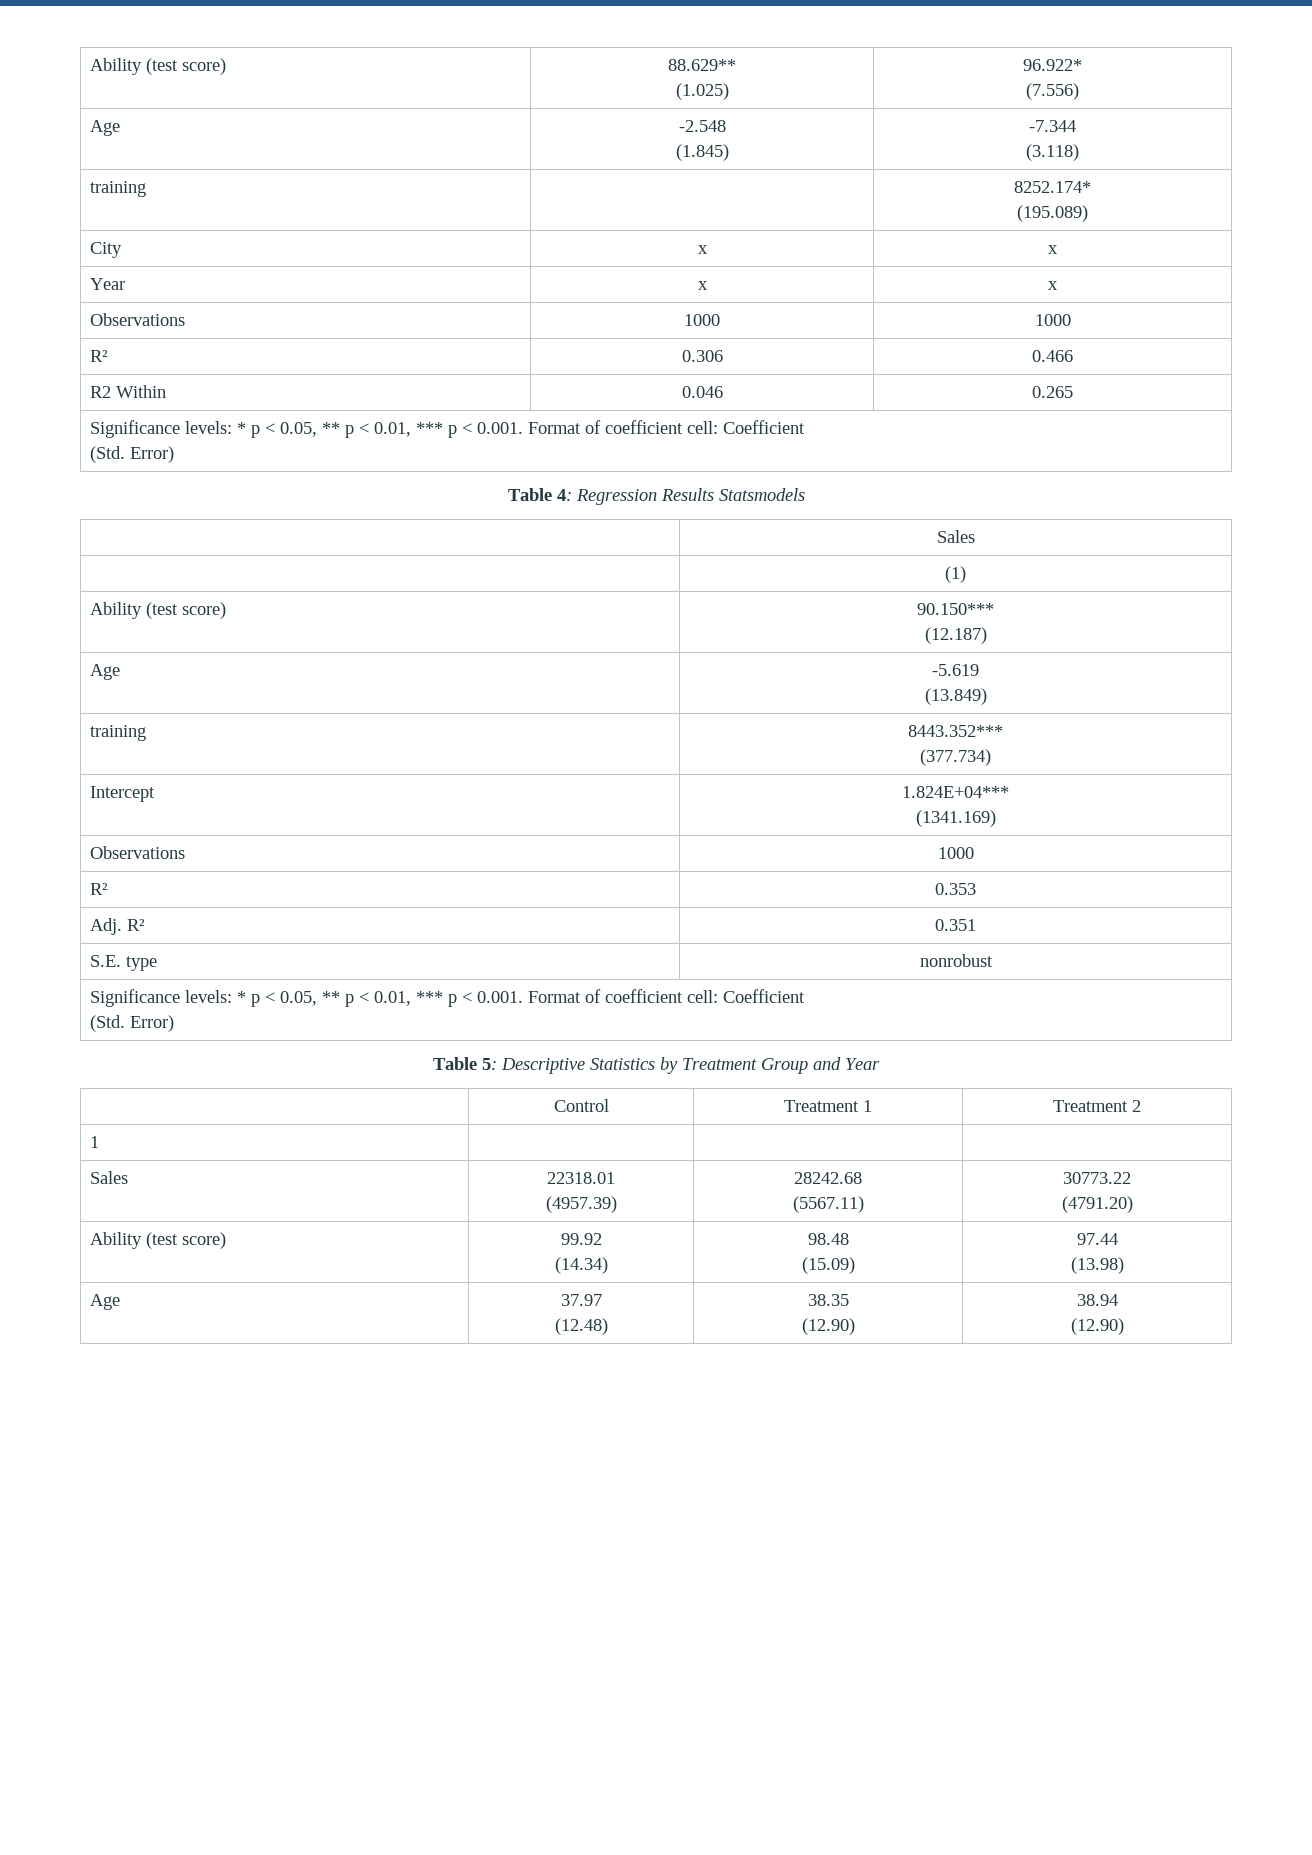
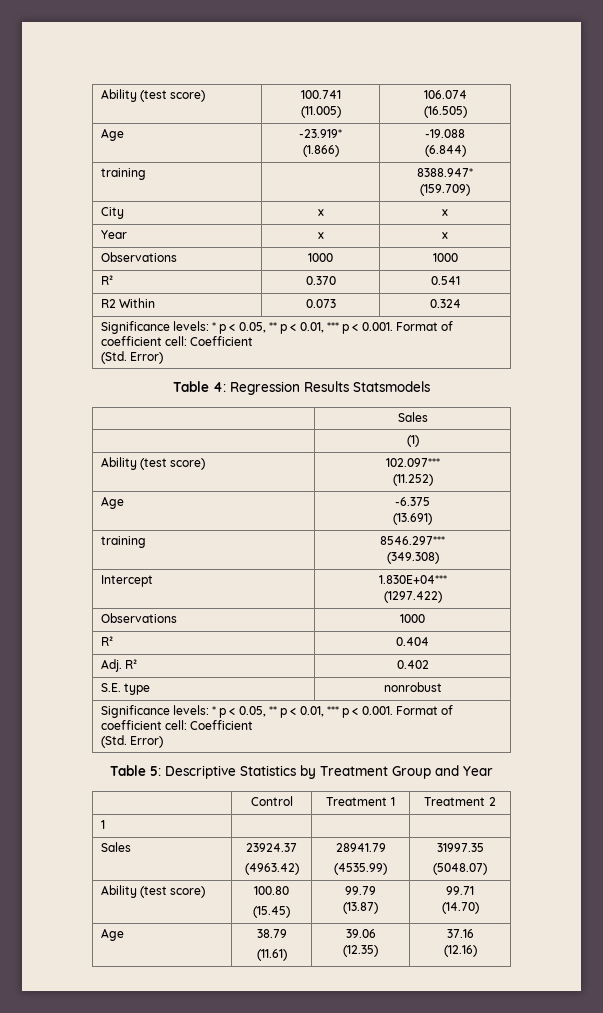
[90,58,227,75] [668,59,736,71] [675,83,729,100] [1023,59,1082,71] [1026,83,1079,100] [90,120,121,136] [678,120,726,132] [675,144,729,161] [1029,120,1076,132] [1026,144,1079,161] Ability (test score) | 88.629** // (1.025) | 96.922* // (7.556) // Age | -2.548 // (1.845) | -7.344 // (3.118) -> [100,89,205,102] [300,90,341,99] [300,106,341,118] [423,90,467,99] [423,106,467,118] [100,128,124,141] [299,129,342,138] [302,145,339,157] [425,129,465,138] [424,145,466,157] Ability (test score) | 100.741 // (11.005) | 106.074 // (16.505) // Age | -23.919* // (1.866) | -19.088 // (6.844)
[1014,181,1091,193] [1017,205,1088,222] 8252.174* // (195.089) -> [417,168,473,177] [420,184,470,196] 8388.947* // (159.709)
[681,350,723,362] [1032,350,1073,362] 0.306 | 0.466 -> [305,276,336,285] [430,276,460,285] 0.370 | 0.541
[681,386,723,398] [1032,386,1073,398] 0.046 | 0.265 -> [305,299,336,308] [429,299,461,308] 0.073 | 0.324
[917,603,994,615] [924,627,987,644] [90,664,121,680] [932,664,979,676] [924,688,987,705] [90,725,147,741] [908,725,1003,737] [920,749,991,766] 90.150*** // (12.187) // Age | -5.619 // (13.849) // training | 8443.352*** // (377.734) -> [385,458,440,467] [392,474,433,486] [100,496,124,509] [395,497,430,506] [393,513,432,525] [100,536,146,548] [380,536,445,545] [386,552,439,564] 102.097*** // (11.252) // Age | -6.375 // (13.691) // training | 8546.297*** // (349.308)
[902,786,1009,798] [915,810,996,827] 1.824E+04*** // (1341.169) -> [378,575,447,584] [383,591,442,603] 1.830E+04*** // (1297.422)
[935,883,976,895] 0.353 -> [396,637,429,646] 0.404
[935,919,976,931] 0.351 -> [396,660,429,669] 0.402
[547,1172,615,1184] [545,1196,617,1213] [794,1172,862,1184] [792,1196,864,1213] [1063,1172,1131,1184] [1061,1196,1133,1213] [90,1232,227,1249] [560,1233,602,1245] [554,1257,608,1274] [807,1233,849,1245] [801,1257,855,1274] [1076,1233,1118,1245] [1070,1257,1124,1274] [90,1294,121,1310] [560,1294,602,1306] [554,1318,608,1335] [807,1294,849,1306] [801,1318,855,1335] [1076,1294,1118,1306] [1070,1318,1124,1335] 22318.01 // (4957.39) | 28242.68 // (5567.11) | 30773.22 // (4791.20) // Ability (test score) | 99.92 // (14.34) | 98.48 // (15.09) | 97.44 // (13.98) // Age | 37.97 // (12.48) | 38.35 // (12.90) | 38.94 // (12.90) -> [246,843,297,852] [244,863,299,875] [335,843,386,852] [334,863,387,875] [436,843,484,852] [433,863,487,875] [100,885,205,898] [254,886,289,895] [253,906,290,918] [345,886,376,895] [343,902,378,914] [446,886,474,895] [441,902,479,914] [100,928,124,941] [256,929,287,938] [256,949,287,961] [345,929,376,938] [343,945,378,957] [446,929,474,938] [443,945,477,957] 23924.37 // (4963.42) | 28941.79 // (4535.99) | 31997.35 // (5048.07) // Ability (test score) | 100.80 // (15.45) | 99.79 // (13.87) | 99.71 // (14.70) // Age | 38.79 // (11.61) | 39.06 // (12.35) | 37.16 // (12.16)

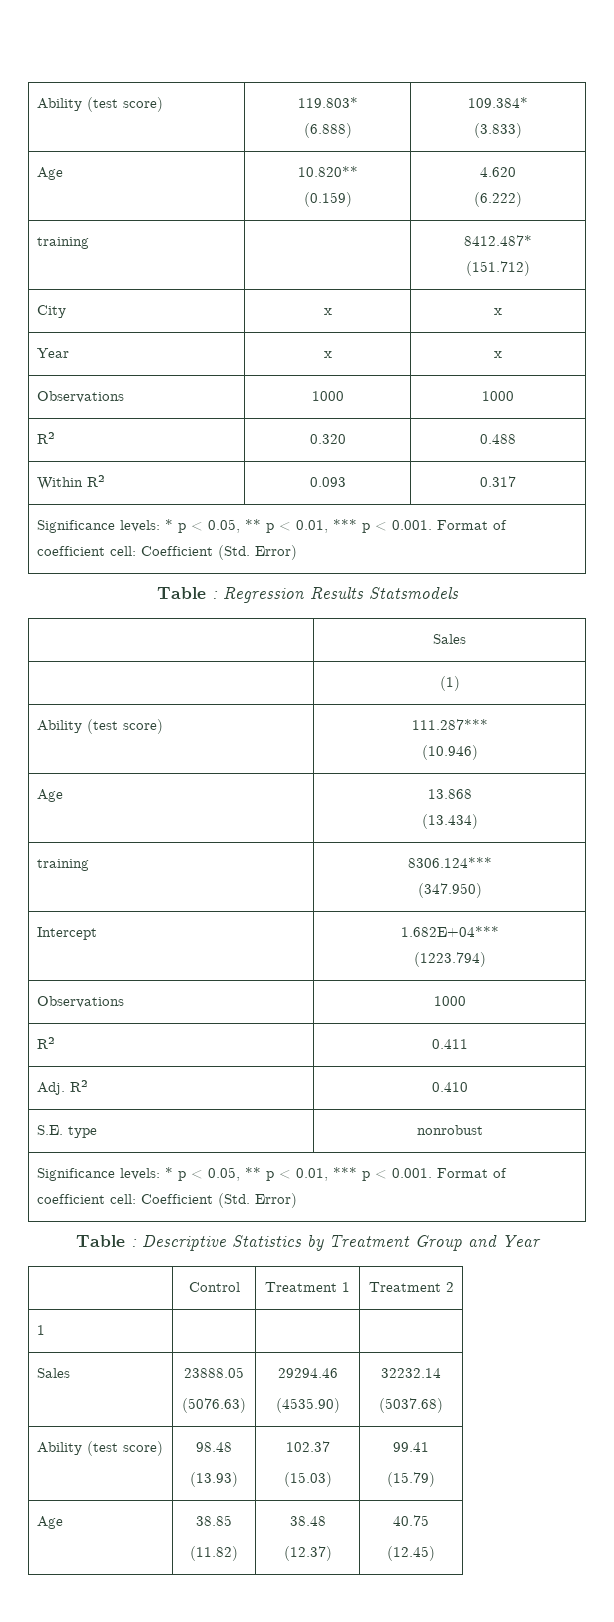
[100,89,205,102] [300,90,341,99] [300,106,341,118] [423,90,467,99] [423,106,467,118] [100,128,124,141] [299,129,342,138] [302,145,339,157] [425,129,465,138] [424,145,466,157] Ability (test score) | 100.741 // (11.005) | 106.074 // (16.505) // Age | -23.919* // (1.866) | -19.088 // (6.844) -> [36,97,163,112] [297,97,358,108] [303,123,352,138] [468,97,528,108] [474,123,522,138] [36,167,63,180] [297,166,358,177] [303,192,352,207] [480,167,516,177] [474,192,522,207] Ability (test score) | 119.803* // (6.888) | 109.384* // (3.833) // Age | 10.820** // (0.159) | 4.620 // (6.222)
[417,168,473,177] [420,184,470,196] 8388.947* // (159.709) -> [464,235,532,246] [466,261,530,276] 8412.487* // (151.712)
[305,276,336,285] [430,276,460,285] [100,298,155,308] [305,299,336,308] [429,299,461,308] 0.370 | 0.541 // R2 Within | 0.073 | 0.324 -> [309,434,346,444] [480,434,516,444] [36,475,105,490] [309,477,346,487] [480,476,516,487] 0.320 | 0.488 // Within R² | 0.093 | 0.317
[100,351,163,364] [173,381,226,392] // (Std. Error) // Table 4: -> [217,545,297,560] [156,587,218,599] (Std. Error) // Table :
[385,458,440,467] [392,474,433,486] [100,496,124,509] [395,497,430,506] [393,513,432,525] [100,536,146,548] [380,536,445,545] [386,552,439,564] 102.097*** // (11.252) // Age | -6.375 // (13.691) // training | 8546.297*** // (349.308) -> [411,719,488,730] [421,745,478,760] [36,789,63,802] [427,789,472,799] [421,814,478,829] [36,859,89,871] [407,857,492,868] [417,883,482,898] 111.287*** // (10.946) // Age | 13.868 // (13.434) // training | 8306.124*** // (347.950)
[378,575,447,584] [383,591,442,603] 1.830E+04*** // (1297.422) -> [400,926,499,937] [413,952,486,967] 1.682E+04*** // (1223.794)
[396,637,429,646] 0.404 -> [431,1039,468,1049] 0.411
[396,660,429,669] 0.402 -> [431,1082,468,1092] 0.410
[100,735,163,748] [110,765,161,776] // (Std. Error) // Table 5: -> [217,1193,297,1208] [75,1235,137,1247] (Std. Error) // Table :
[246,843,297,852] [244,863,299,875] [335,843,386,852] [334,863,387,875] [436,843,484,852] [433,863,487,875] [100,885,205,898] [254,886,289,895] [253,906,290,918] [345,886,376,895] [343,902,378,914] [446,886,474,895] [441,902,479,914] [100,928,124,941] [256,929,287,938] [256,949,287,961] [345,929,376,938] [343,945,378,957] [446,929,474,938] [443,945,477,957] 23924.37 // (4963.42) | 28941.79 // (4535.99) | 31997.35 // (5048.07) // Ability (test score) | 100.80 // (15.45) | 99.79 // (13.87) | 99.71 // (14.70) // Age | 38.79 // (11.61) | 39.06 // (12.35) | 37.16 // (12.16) -> [184,1367,244,1378] [182,1398,246,1413] [277,1368,338,1378] [275,1398,340,1413] [381,1368,441,1378] [379,1398,443,1413] [36,1441,163,1456] [196,1442,232,1452] [190,1472,238,1487] [285,1441,330,1452] [283,1472,332,1487] [393,1442,429,1452] [387,1472,435,1487] [36,1516,63,1529] [196,1515,232,1526] [190,1546,238,1561] [289,1516,326,1526] [283,1546,332,1561] [393,1515,429,1526] [387,1546,435,1561] 23888.05 // (5076.63) | 29294.46 // (4535.90) | 32232.14 // (5037.68) // Ability (test score) | 98.48 // (13.93) | 102.37 // (15.03) | 99.41 // (15.79) // Age | 38.85 // (11.82) | 38.48 // (12.37) | 40.75 // (12.45)

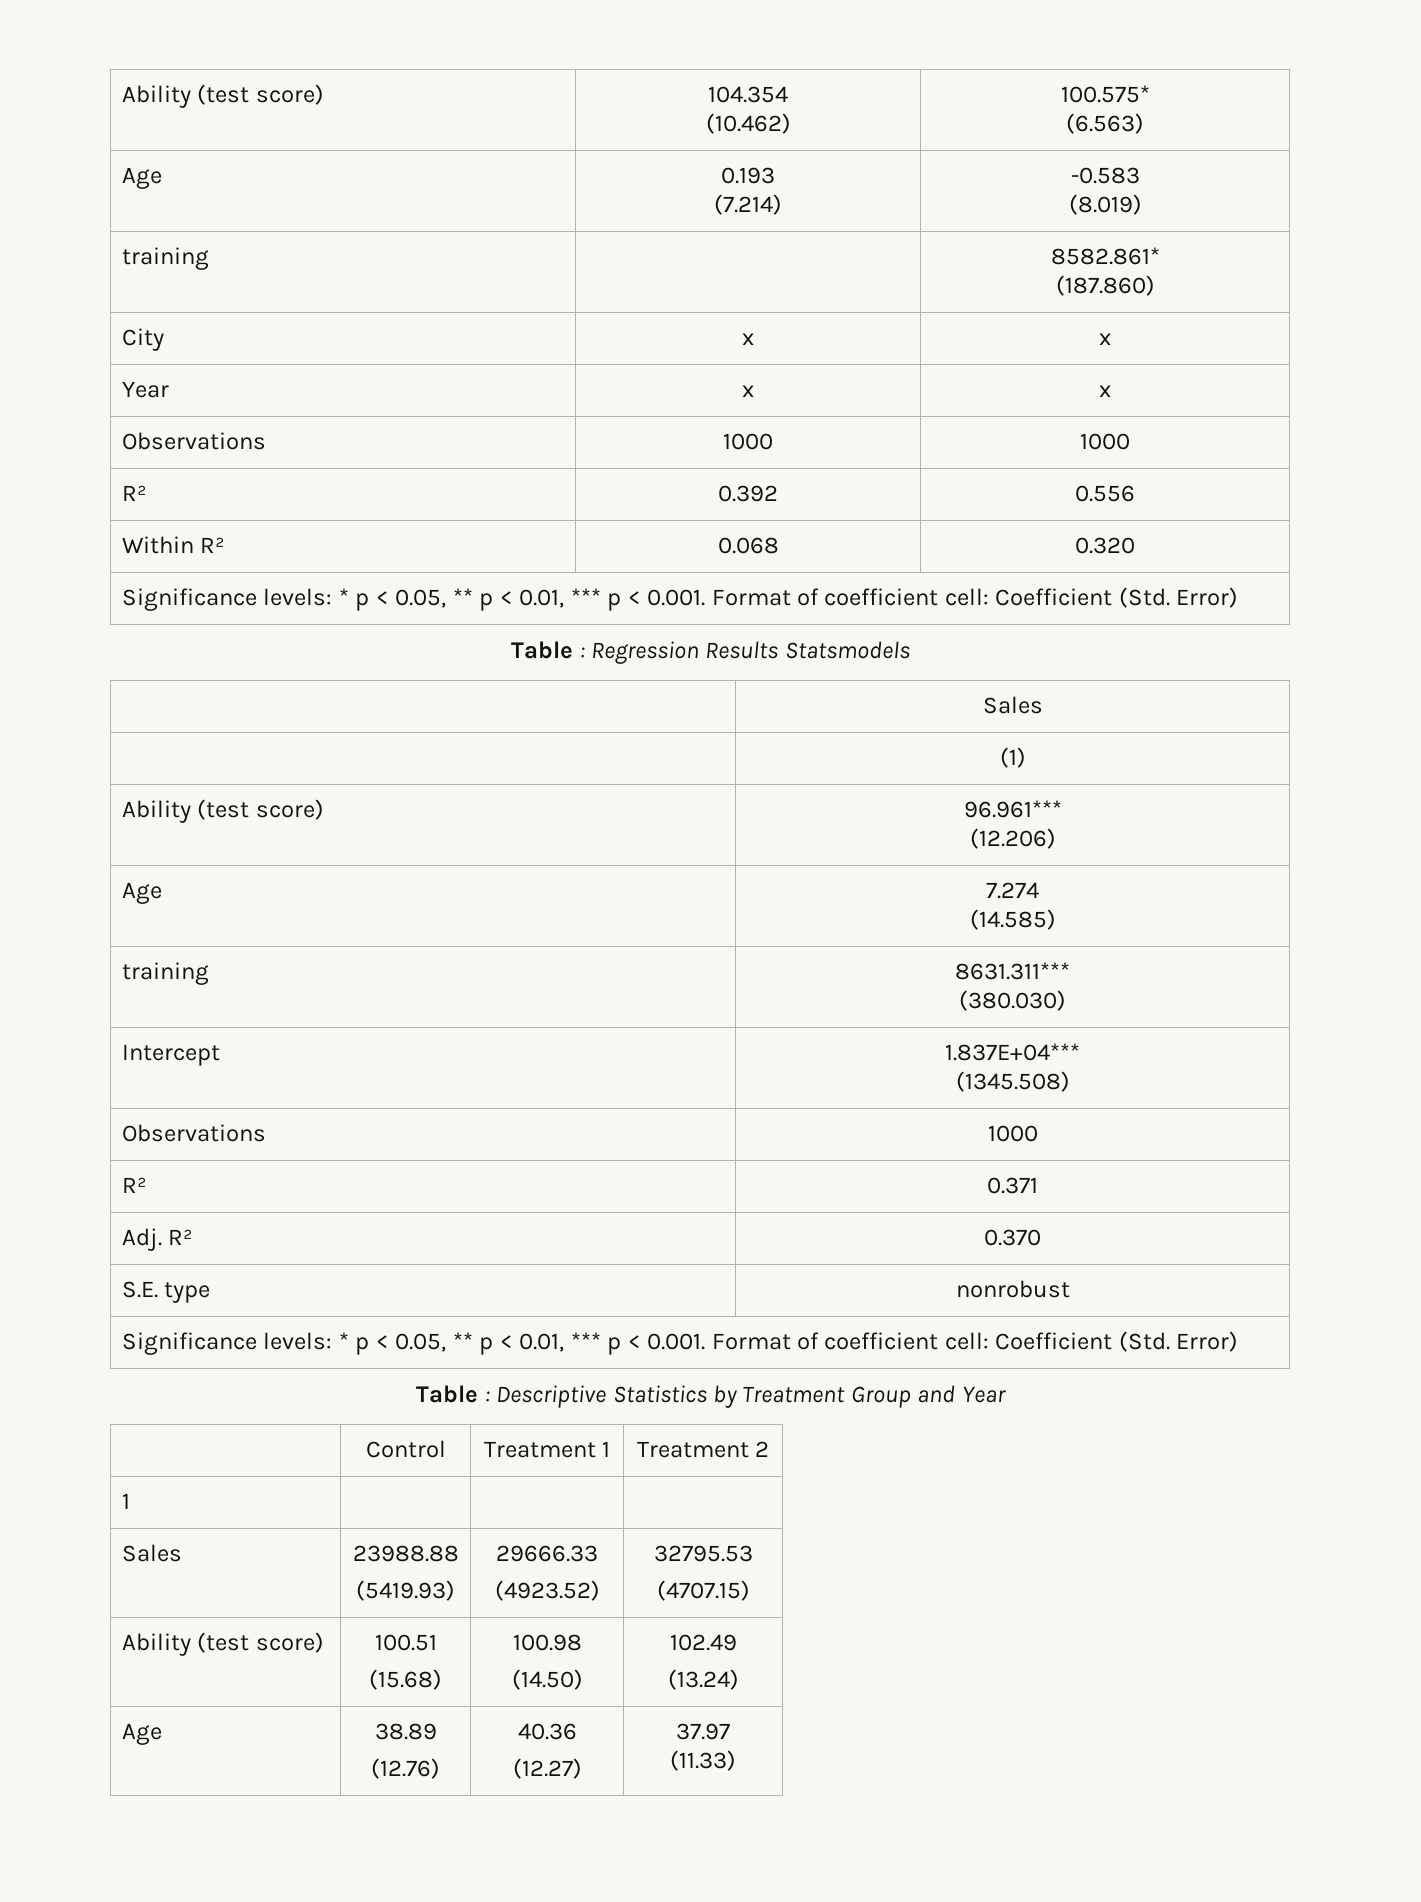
[36,97,163,112] [297,97,358,108] [303,123,352,138] [468,97,528,108] [474,123,522,138] [36,167,63,180] [297,166,358,177] [303,192,352,207] [480,167,516,177] [474,192,522,207] Ability (test score) | 119.803* // (6.888) | 109.384* // (3.833) // Age | 10.820** // (0.159) | 4.620 // (6.222) -> [121,84,324,108] [708,86,788,103] [705,113,791,134] [1060,85,1150,103] [1066,113,1144,134] [121,167,162,189] [721,167,775,184] [714,194,782,215] [1070,167,1140,184] [1068,194,1142,215] Ability (test score) | 104.354 // (10.462) | 100.575* // (6.563) // Age | 0.193 // (7.214) | -0.583 // (8.019)
[464,235,532,246] [466,261,530,276] 8412.487* // (151.712) -> [1050,247,1160,265] [1055,275,1155,296] 8582.861* // (187.860)
[309,434,346,444] [480,434,516,444] 0.320 | 0.488 -> [718,485,778,502] [1075,485,1135,502] 0.392 | 0.556
[309,477,346,487] [480,476,516,487] 0.093 | 0.317 -> [717,537,779,554] [1075,537,1135,554] 0.068 | 0.320
[411,719,488,730] [421,745,478,760] [36,789,63,802] [427,789,472,799] [421,814,478,829] [36,859,89,871] [407,857,492,868] [417,883,482,898] 111.287*** // (10.946) // Age | 13.868 // (13.434) // training | 8306.124*** // (347.950) -> [963,800,1062,818] [969,828,1056,849] [121,882,162,904] [986,882,1039,899] [969,909,1056,930] [121,962,209,985] [955,962,1070,980] [959,990,1066,1011] 96.961*** // (12.206) // Age | 7.274 // (14.585) // training | 8631.311*** // (380.030)
[400,926,499,937] [413,952,486,967] 1.682E+04*** // (1223.794) -> [945,1043,1080,1061] [955,1071,1070,1092] 1.837E+04*** // (1345.508)
[431,1039,468,1049] 0.411 -> [987,1177,1038,1194] 0.371
[431,1082,468,1092] 0.410 -> [984,1229,1041,1246] 0.370
[184,1367,244,1378] [182,1398,246,1413] [277,1368,338,1378] [275,1398,340,1413] [381,1368,441,1378] [379,1398,443,1413] [36,1441,163,1456] [196,1442,232,1452] [190,1472,238,1487] [285,1441,330,1452] [283,1472,332,1487] [393,1442,429,1452] [387,1472,435,1487] [36,1516,63,1529] [196,1515,232,1526] [190,1546,238,1561] [289,1516,326,1526] [283,1546,332,1561] [393,1515,429,1526] [387,1546,435,1561] 23888.05 // (5076.63) | 29294.46 // (4535.90) | 32232.14 // (5037.68) // Ability (test score) | 98.48 // (13.93) | 102.37 // (15.03) | 99.41 // (15.79) // Age | 38.85 // (11.82) | 38.48 // (12.37) | 40.75 // (12.45) -> [352,1545,459,1562] [356,1580,455,1601] [496,1545,598,1562] [494,1580,600,1601] [653,1545,753,1562] [656,1580,750,1601] [121,1632,324,1656] [374,1634,437,1651] [369,1669,442,1690] [512,1634,582,1651] [511,1669,583,1690] [669,1634,737,1651] [667,1669,739,1690] [121,1723,162,1745] [374,1723,437,1740] [371,1758,440,1779] [517,1723,577,1740] [512,1758,582,1779] [676,1723,730,1740] [670,1750,736,1771] 23988.88 // (5419.93) | 29666.33 // (4923.52) | 32795.53 // (4707.15) // Ability (test score) | 100.51 // (15.68) | 100.98 // (14.50) | 102.49 // (13.24) // Age | 38.89 // (12.76) | 40.36 // (12.27) | 37.97 // (11.33)

